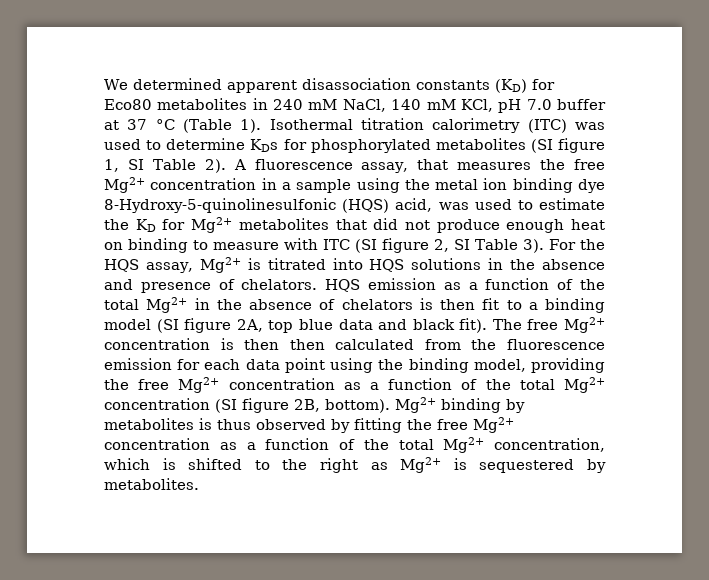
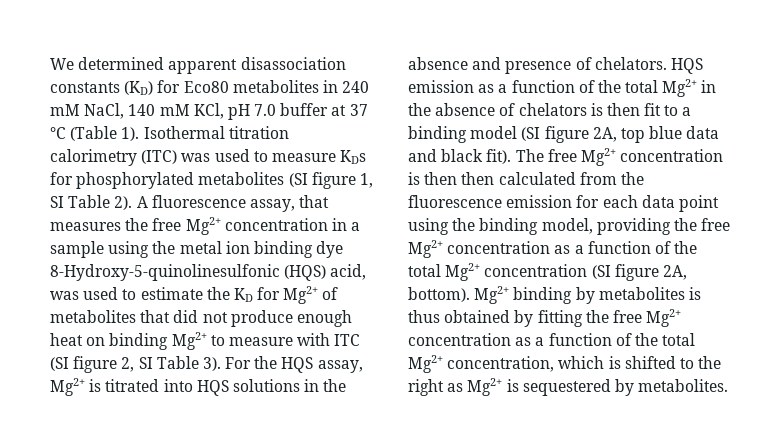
[166,138,246,150] determine -> [271,153,336,162] measure
(233, 225) none -> [322,287,339,300] of
(189, 245) none -> [171,332,207,350] Mg2+
[294,399,320,412] 2B, -> [662,265,687,280] 2A,
[256,419,326,430] observed -> [444,310,511,323] obtained

